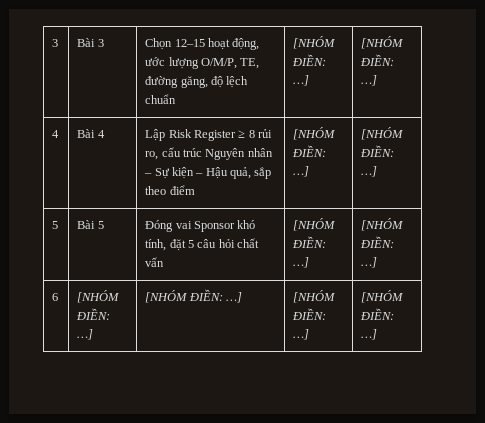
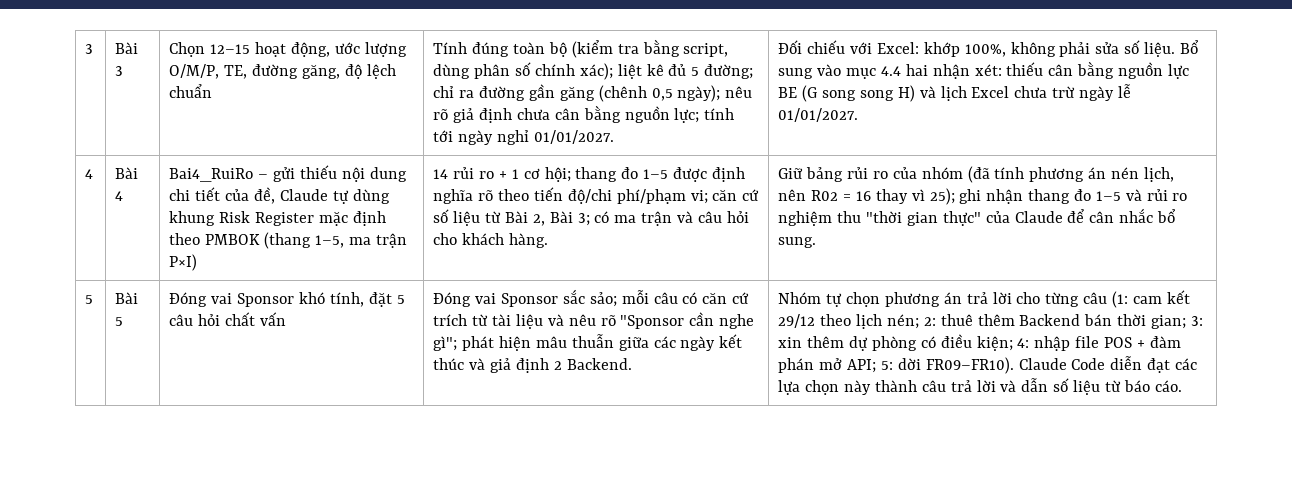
[293,36,336,49] [292,54,327,66] [293,75,310,86] [361,36,404,49] [360,54,395,66] [361,75,378,86] [52,130,60,138] [77,129,105,138] [145,129,273,141] [145,147,273,160] [144,167,272,179] [145,185,195,195] [293,127,336,140] [292,145,327,157] [293,166,310,177] [361,127,404,140] [360,145,395,157] [361,166,378,177] [NHÓM ĐIỀN: …] | [NHÓM ĐIỀN: …] // 4 | Bài 4 | Lập Risk Register ≥ 8 rủi ro, cấu trúc Nguyên nhân – Sự kiện – Hậu quả, sắp theo điểm | [NHÓM ĐIỀN: …] | [NHÓM ĐIỀN: …] -> [433,39,729,58] [433,62,754,80] [433,84,753,102] [433,105,735,123] [433,130,614,145] [778,40,1199,57] [778,61,1189,79] [778,84,1131,102] [778,108,859,122] [85,169,94,179] [115,167,139,179] [115,191,124,201] [169,165,407,182] [169,187,390,204] [169,211,386,226] [169,232,407,249] [169,254,198,271] [433,167,745,182] [433,187,760,204] [433,209,749,226] [433,233,549,248] [778,166,1174,183] [778,188,1188,205] [778,208,1176,226] [778,237,817,248] Tính đúng toàn bộ (kiểm tra bằng script, dùng phân số chính xác); liệt kê đủ 5 đường; chỉ ra đường gần găng (chênh 0,5 ngày); nêu rõ giả định chưa cân bằng nguồn lực; tính tới ngày nghỉ 01/01/2027. | Đối chiếu với Excel: khớp 100%, không phải sửa số liệu. Bổ sung vào mục 4.4 hai nhận xét: thiếu cân bằng nguồn lực BE (G song song H) và lịch Excel chưa trừ ngày lễ 01/01/2027. // 4 | Bài 4 | Bai4_RuiRo – gửi thiếu nội dung chi tiết của đề, Claude tự dùng khung Risk Register mặc định theo PMBOK (thang 1–5, ma trận P×I) | 14 rủi ro + 1 cơ hội; thang đo 1–5 được định nghĩa rõ theo tiến độ/chi phí/phạm vi; căn cứ số liệu từ Bài 2, Bài 3; có ma trận và câu hỏi cho khách hàng. | Giữ bảng rủi ro của nhóm (đã tính phương án nén lịch, nên R02 = 16 thay vì 25); ghi nhận thang đo 1–5 và rủi ro nghiệm thu "thời gian thực" của Claude để cân nhắc bổ sung.
[293,218,336,231] [292,236,327,248] [293,257,310,268] [361,218,404,231] [360,236,395,248] [361,257,378,268] [52,293,59,301] [77,290,120,303] [76,308,111,320] [77,329,94,340] [145,289,242,303] [293,290,336,303] [292,308,327,320] [293,329,310,340] [361,290,404,303] [360,308,395,320] [361,329,378,340] [NHÓM ĐIỀN: …] | [NHÓM ĐIỀN: …] // 6 | [NHÓM ĐIỀN: …] | [NHÓM ĐIỀN: …] | [NHÓM ĐIỀN: …] | [NHÓM ĐIỀN: …] -> [433,289,750,307] [433,312,755,329] [433,334,743,351] [433,358,632,373] [778,290,1190,308] [778,314,1203,329] [778,334,1181,351] [778,356,1197,374] [778,378,1182,395] Đóng vai Sponsor sắc sảo; mỗi câu có căn cứ trích từ tài liệu và nêu rõ "Sponsor cần nghe gì"; phát hiện mâu thuẫn giữa các ngày kết thúc và giả định 2 Backend. | Nhóm tự chọn phương án trả lời cho từng câu (1: cam kết 29/12 theo lịch nén; 2: thuê thêm Backend bán thời gian; 3: xin thêm dự phòng có điều kiện; 4: nhập file POS + đàm phán mở API; 5: dời FR09–FR10). Claude Code diễn đạt các lựa chọn này thành câu trả lời và dẫn số liệu từ báo cáo.

